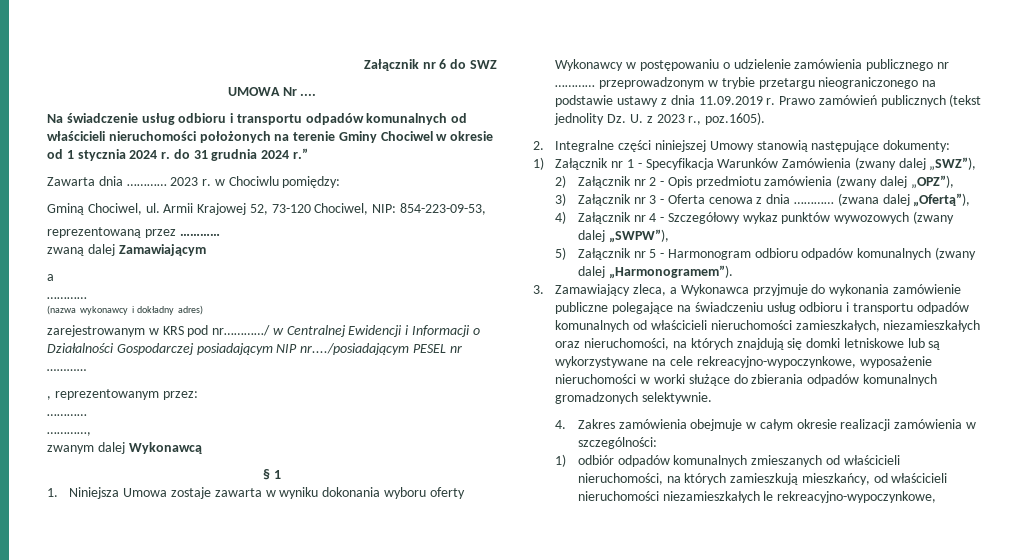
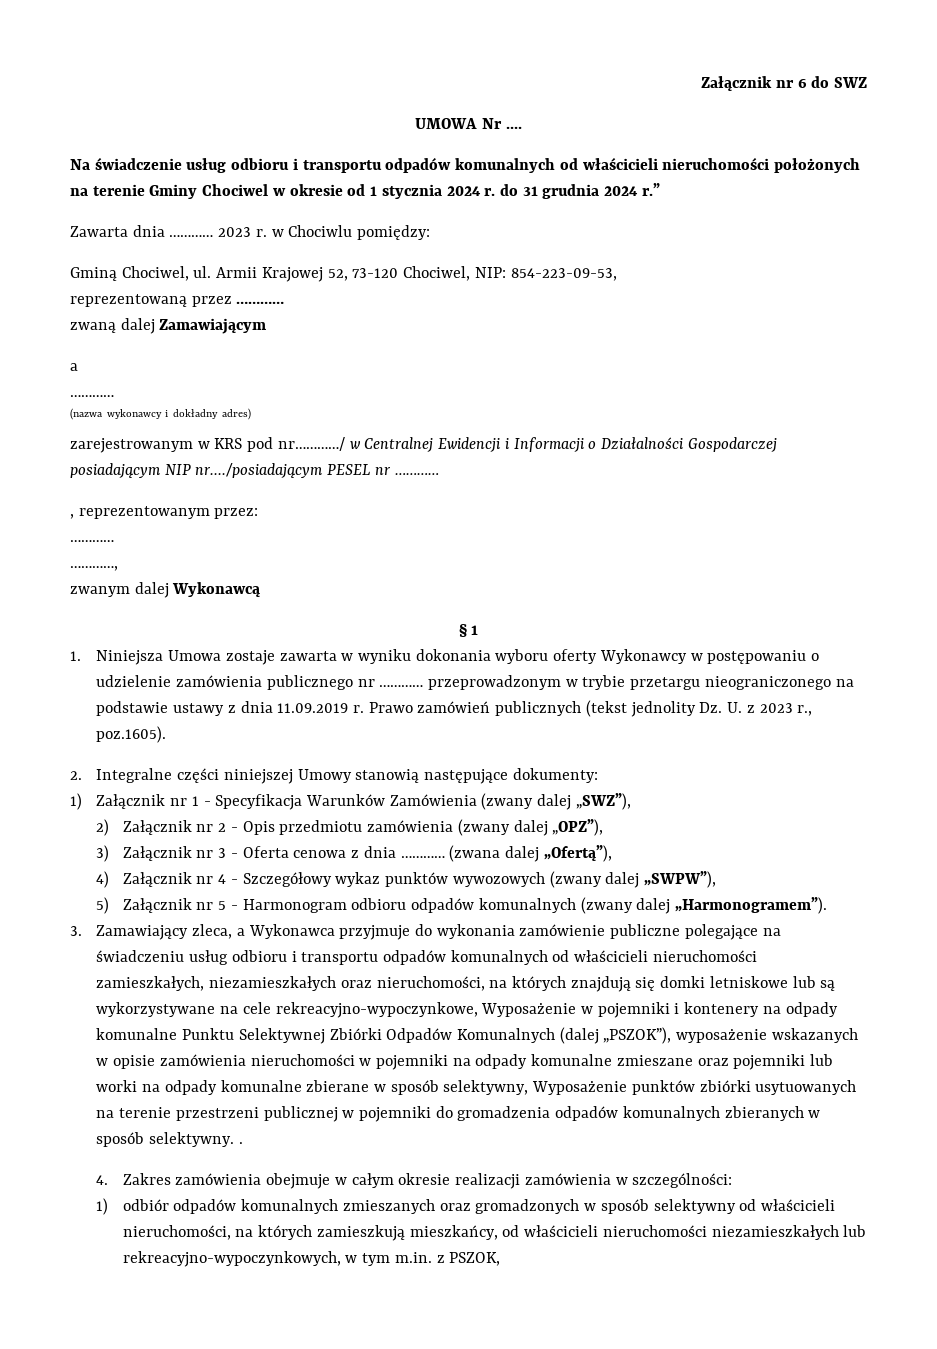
[859,356,932,368] [555,374,937,386] [555,392,713,404] wyposażenie nieruchomości w worki służące do zbierania odpadów komunalnych gromadzonych selektywnie. -> [481,1002,838,1018] [96,1027,858,1044] [96,1054,834,1070] [96,1080,857,1095] [96,1106,821,1122] [96,1132,243,1147] Wyposażenie w pojemniki i kontenery na odpady komunalne Punktu Selektywnej Zbiórki Odpadów Komunalnych (dalej „PSZOK”), wyposażenie wskazanych w opisie zamówienia nieruchomości w pojemniki na odpady komunalne zmieszane oraz pojemniki lub worki na odpady komunalne zbierane w sposób selektywny, Wyposażenie punktów zbiórki usytuowanych na terenie przestrzeni publicznej w pojemniki do gromadzenia odpadów komunalnych zbieranych w sposób selektywny. .
(823, 461) none -> [439,1199,736,1214] oraz gromadzonych w sposób selektywny
[763,491,937,503] le rekreacyjno-wypoczynkowe, -> [843,1225,867,1237] [122,1251,501,1267] lub rekreacyjno-wypoczynkowych, w tym m.in. z PSZOK,

